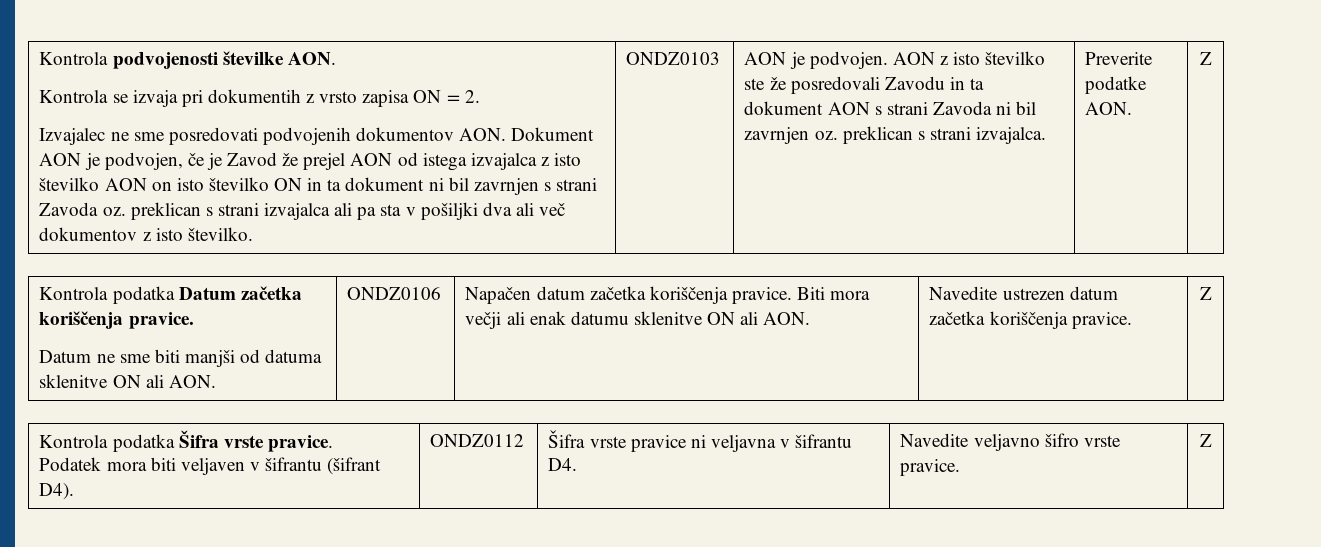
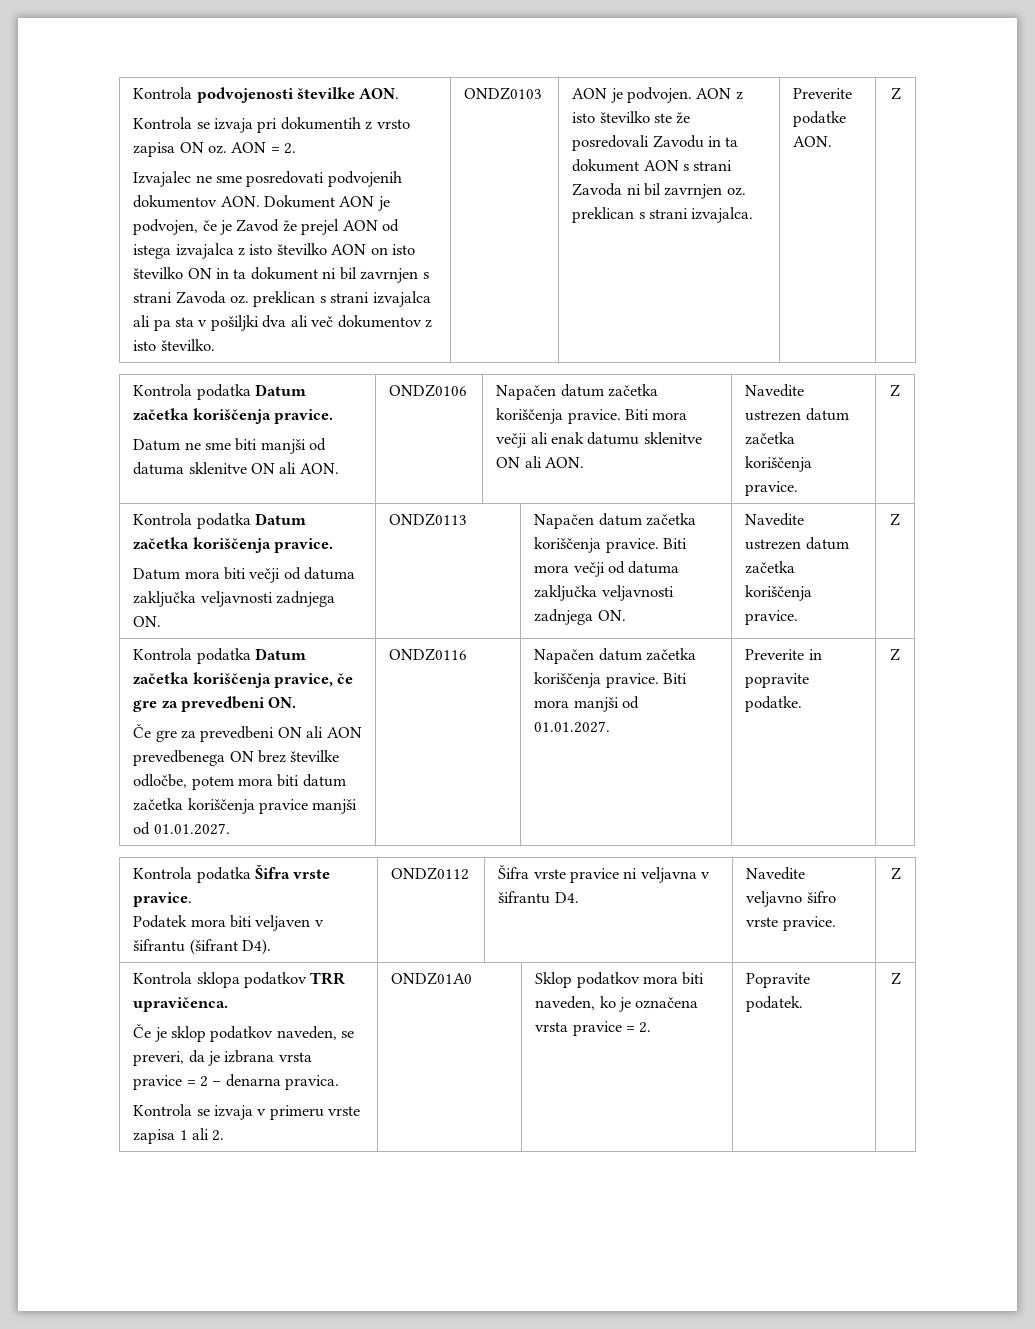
(442, 96) none -> [208,142,267,154] oz. AON
(1212, 293) none -> [133,513,307,529] [133,537,334,553] [133,567,356,583] [133,591,336,607] [133,616,162,627] [389,513,468,526] [534,513,697,529] [534,537,688,553] [534,561,680,577] [534,585,674,601] [534,609,626,625] [745,513,805,526] [745,537,849,550] [745,561,796,574] [745,585,813,601] [745,610,799,625] [890,513,900,526] [133,648,307,664] [133,672,354,688] [133,696,297,712] [133,724,362,742] [133,750,340,766] [133,774,346,790] [133,798,358,814] [133,822,230,835] [389,648,468,661] [534,648,697,664] [534,672,688,688] [534,696,640,712] [534,721,611,733] [745,649,822,660] [745,673,810,688] [745,696,803,712] [890,648,900,661] // Kontrola podatka Datum začetka koriščenja pravice. // Datum mora biti večji od datuma zaključka veljavnosti zadnjega ON. | ONDZ0113 | Napačen datum začetka koriščenja pravice. Biti mora večji od datuma zaključka veljavnosti zadnjega ON. | Navedite ustrezen datum začetka koriščenja pravice. | Z // Kontrola podatka Datum začetka koriščenja pravice, če gre za prevedbeni ON. // Če gre za prevedbeni ON ali AON prevedbenega ON brez številke odločbe, potem mora biti datum začetka koriščenja pravice manjši od 01.01.2027. | ONDZ0116 | Napačen datum začetka koriščenja pravice. Biti mora manjši od 01.01.2027. | Preverite in popravite podatke. | Z
(1212, 440) none -> [133,972,346,988] [133,997,229,1012] [133,1024,355,1042] [133,1050,312,1066] [133,1074,340,1090] [133,1104,361,1120] [133,1128,225,1144] [391,972,473,985] [535,972,705,988] [535,996,699,1012] [535,1021,652,1036] [746,973,811,988] [746,996,804,1012] [890,972,901,985] // Kontrola sklopa podatkov TRR upravičenca. // Če je sklop podatkov naveden, se preveri, da je izbrana vrsta pravice = 2 – denarna pravica. // Kontrola se izvaja v primeru vrste zapisa 1 ali 2. | ONDZ01A0 | Sklop podatkov mora biti naveden, ko je označena vrsta pravice = 2. | Popravite podatek. | Z

